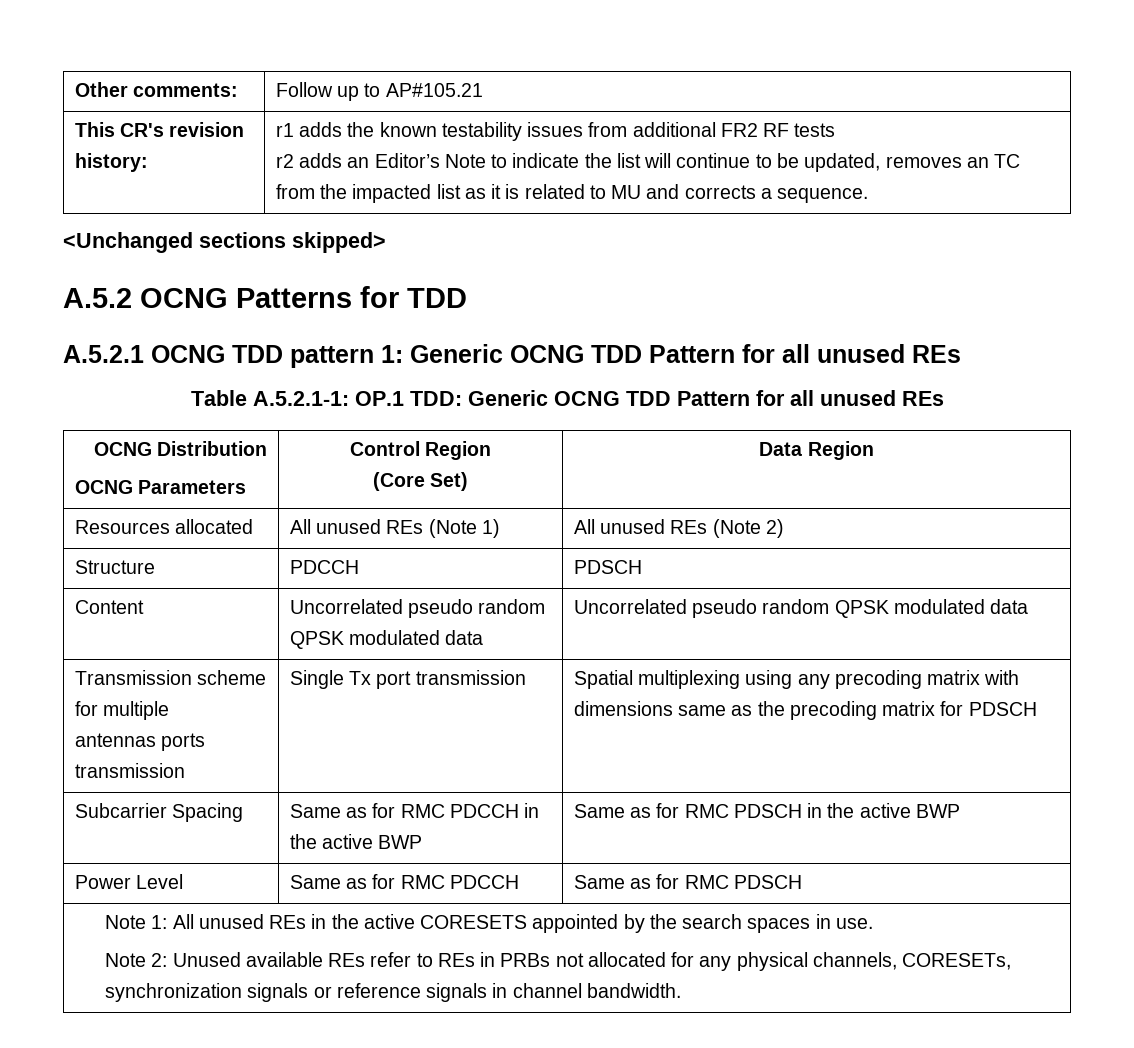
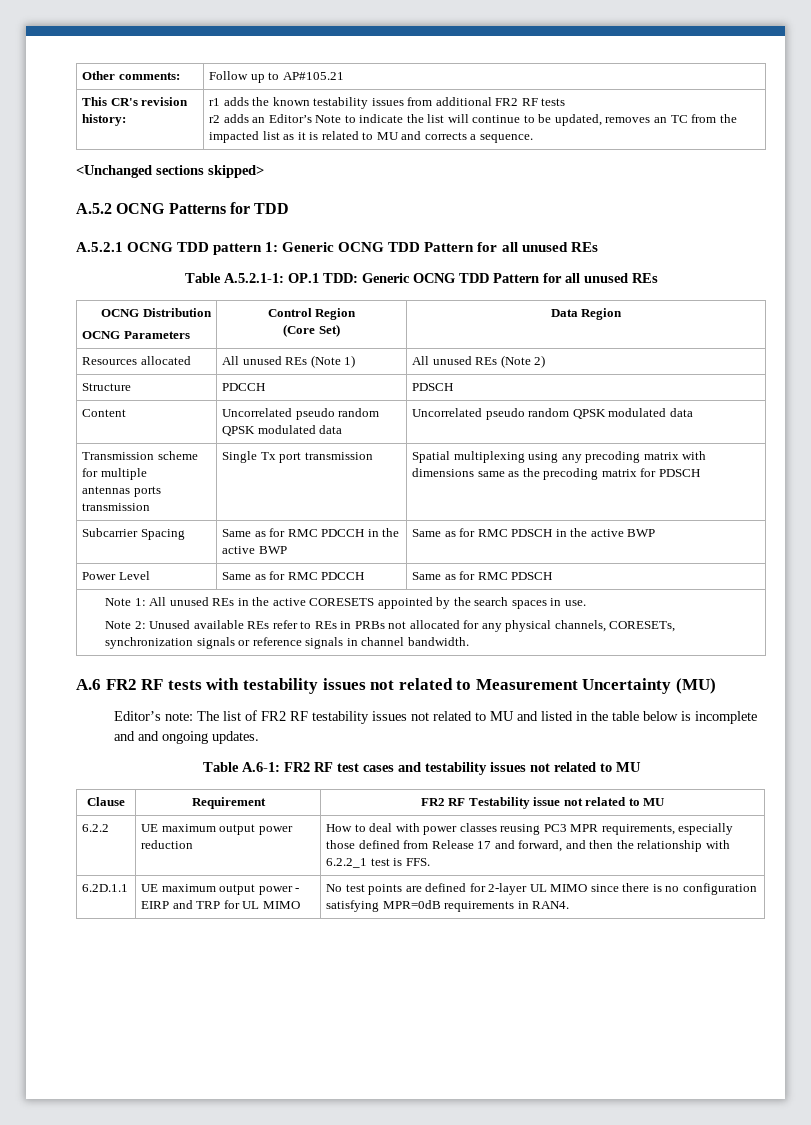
(681, 990) none -> [76,678,717,694] [113,710,757,724] [113,731,259,744] [202,762,641,775] [87,797,125,806] [191,797,266,809] [420,797,666,809] [82,824,110,832] [141,824,293,835] [141,840,194,849] [326,823,734,835] [326,840,730,852] [326,858,430,868] [82,884,129,892] [141,884,300,895] [141,900,300,909] [326,883,757,895] [326,900,570,912] // A.6 FR2 RF tests with testability issues not related to Measurement Uncertainty (MU) // Editor’s note: The list of FR2 RF testability issues not related to MU and listed in the table below is incomplete and and ongoing updates. // Table A.6-1: FR2 RF test cases and testability issues not related to MU // Clause | Requirement | FR2 RF Testability issue not related to MU // 6.2.2 | UE maximum output power reduction | How to deal with power classes reusing PC3 MPR requirements, especially those defined from Release 17 and forward, and then the relationship with 6.2.2_1 test is FFS. // 6.2D.1.1 | UE maximum output power - EIRP and TRP for UL MIMO | No test points are defined for 2-layer UL MIMO since there is no configuration satisfying MPR=0dB requirements in RAN4.

